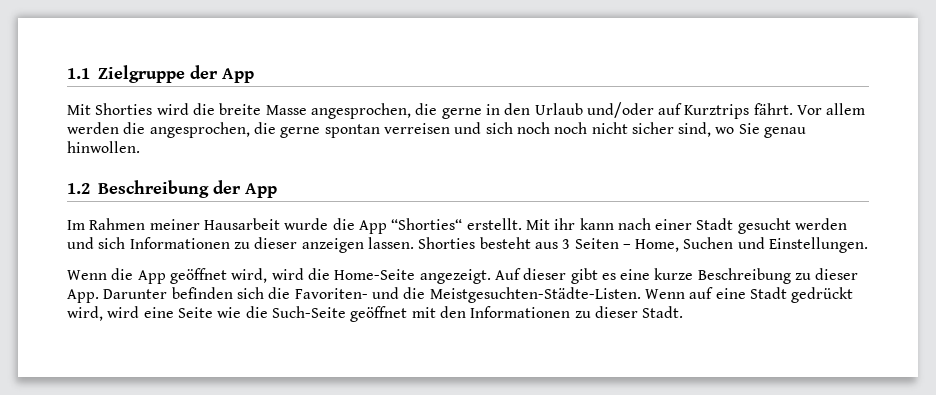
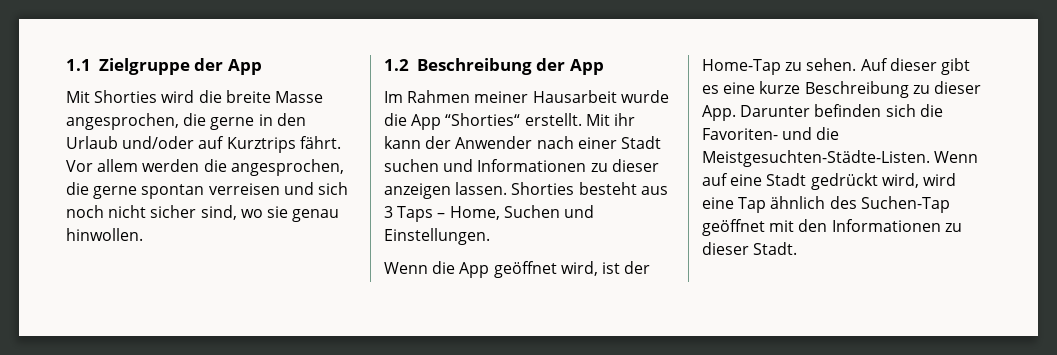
[554,122,588,134] noch -> (104, 211) none
[738,123,760,134] Sie -> [266,206,288,218] sie
(614, 224) none -> [425,136,533,149] der Anwender
[737,218,848,234] [67,237,126,249] gesucht werden und sich -> [384,159,474,172] suchen und
[574,238,619,249] Seiten -> [397,206,434,222] Taps
[271,268,491,284] wird die Home-Seite angezeigt. -> [601,261,651,274] [702,58,857,75] ist der Home-Tap zu sehen.
[177,306,346,318] Seite wie die Such-Seite -> [738,196,950,213] Tap ähnlich des Suchen-Tap

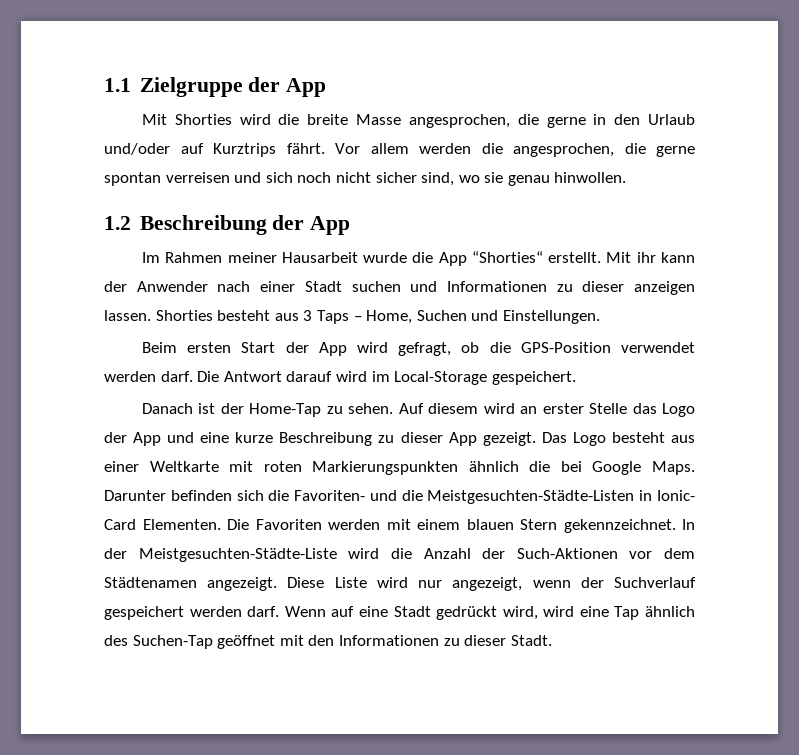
[384,261,598,278] Wenn die App geöffnet wird, -> [142,342,695,356] [104,371,576,385] [142,403,194,414] Beim ersten Start der App wird gefragt, ob die GPS-Position verwendet werden darf. Die Antwort darauf wird im Local-Storage gespeichert. // Danach
[889,58,970,75] [702,85,719,94] dieser gibt es -> [428,403,695,417] [104,432,195,446] diesem wird an erster Stelle das Logo der App und
[702,105,736,121] App. -> [448,432,696,446] [104,461,695,475] App gezeigt. Das Logo besteht aus einer Weltkarte mit roten Markierungspunkten ähnlich die bei Google Maps.
[702,150,930,167] Meistgesuchten-Städte-Listen. -> [427,490,695,504] [104,519,695,533] [104,548,695,562] [104,577,696,591] [104,606,280,620] Meistgesuchten-Städte-Listen in Ionic- Card Elementen. Die Favoriten werden mit einem blauen Stern gekennzeichnet. In der Meistgesuchten-Städte-Liste wird die Anzahl der Such-Aktionen vor dem Städtenamen angezeigt. Diese Liste wird nur angezeigt, wenn der Suchverlauf gespeichert werden darf.

